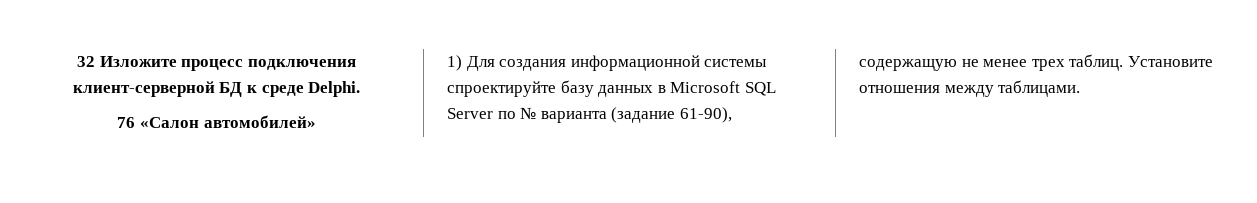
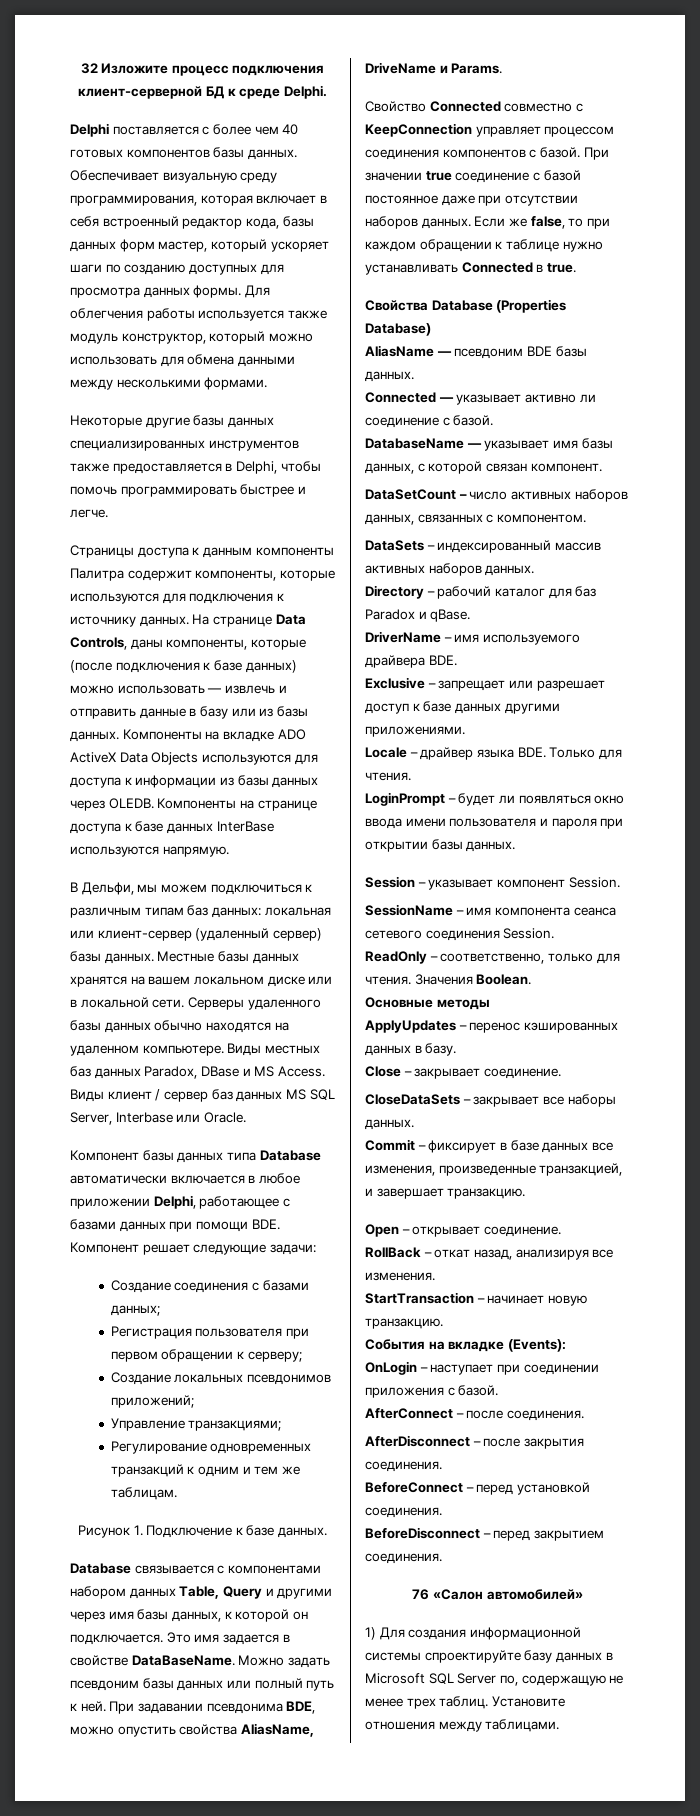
(361, 89) none -> [70,123,299,137] [70,147,297,160] [70,170,278,183] [70,195,327,206] [70,216,314,229] [70,239,329,252] [70,264,284,275] [70,285,270,298] [70,308,327,321] [70,331,313,344] [70,354,295,367] [70,377,268,390] [70,415,274,428] [70,440,299,451] [70,461,321,474] [70,484,306,497] [70,509,108,518] [70,545,334,558] [70,568,335,581] [70,593,284,604] [70,614,306,627] [70,637,306,650] [70,660,297,673] [70,685,287,694] [70,706,308,719] [70,729,306,742] [70,752,318,765] [70,775,319,788] [70,798,317,811] [70,821,274,834] [70,846,229,857] [70,882,313,895] [70,905,331,918] [70,928,322,941] [70,951,299,964] [70,976,333,987] [70,997,321,1010] [70,1020,289,1033] [70,1043,320,1056] [70,1066,325,1079] [70,1089,335,1102] [70,1112,246,1125] [70,1150,321,1163] [70,1173,300,1184] [70,1195,290,1209] [70,1219,280,1232] [70,1242,316,1255] [110,1280,309,1293] [110,1305,160,1316] [110,1326,309,1339] [110,1349,302,1362] [110,1372,331,1385] [110,1395,194,1408] [110,1418,282,1431] [110,1441,312,1454] [110,1464,300,1477] [110,1487,177,1500] [77,1525,328,1538] [70,1563,321,1574] [70,1586,333,1599] [70,1609,308,1622] [70,1632,290,1645] [70,1655,330,1668] [70,1678,335,1691] [70,1701,316,1714] [70,1723,314,1737] [365,62,503,74] [365,101,583,112] [365,123,615,137] [365,147,609,160] [365,170,581,183] [365,195,578,206] [365,216,610,229] [365,239,603,252] [365,262,576,275] [365,299,567,313] [365,323,431,336] [365,345,587,359] [365,371,414,382] [365,392,596,405] [365,415,494,428] [365,438,613,451] [365,461,602,474] [365,489,628,502] [365,514,586,525] [365,540,601,553] [365,563,535,576] [365,585,597,599] [365,609,471,622] [365,631,580,645] [365,655,457,668] [365,677,605,691] [365,701,560,714] [365,726,465,737] [365,747,622,760] [365,772,411,781] [365,792,625,806] [365,818,624,829] [365,839,516,852] [365,876,620,890] [365,904,616,916] [365,928,555,941] [365,951,620,964] [365,974,532,985] [365,997,490,1010] [365,1020,618,1033] [365,1043,457,1056] [365,1066,561,1079] [365,1094,616,1107] [365,1119,414,1130] [365,1139,613,1153] [365,1163,623,1176] [365,1188,526,1199] [365,1224,561,1237] [365,1247,614,1260] [365,1272,435,1281] [365,1292,587,1306] [365,1318,443,1329] [365,1339,566,1352] [365,1361,599,1375] [365,1385,499,1398] [365,1408,584,1421] [365,1435,584,1449] [365,1461,442,1472] [365,1482,590,1495] [365,1507,442,1518] [365,1527,604,1541] [365,1553,442,1564] // Delphi поставляется с более чем 40 готовых компонентов базы данных. Обеспечивает визуальную среду программирования, которая включает в себя встроенный редактор кода, базы данных форм мастер, который ускоряет шаги по созданию доступных для просмотра данных формы. Для облегчения работы используется также модуль конструктор, который можно использовать для обмена данными между несколькими формами. // Некоторые другие базы данных специализированных инструментов также предоставляется в Delphi, чтобы помочь программировать быстрее и легче. // Страницы доступа к данным компоненты Палитра содержит компоненты, которые используются для подключения к источнику данных. На странице Data Controls, даны компоненты, которые (после подключения к базе данных) можно использовать — извлечь и отправить данные в базу или из базы данных. Компоненты на вкладке ADO ActiveX Data Objects используются для доступа к информации из базы данных через OLEDB. Компоненты на странице доступа к базе данных InterBase используются напрямую. // В Дельфи, мы можем подключиться к различным типам баз данных: локальная или клиент-сервер (удаленный сервер) базы данных. Местные базы данных хранятся на вашем локальном диске или в локальной сети. Серверы удаленного базы данных обычно находятся на удаленном компьютере. Виды местных баз данных Paradox, DBase и MS Access. Виды клиент / сервер баз данных MS SQL Server, Interbase или Oracle. // Компонент базы данных типа Database автоматически включается в любое приложении Delphi, работающее с базами данных при помощи BDE. Компонент решает следующие задачи: // Создание соединения с базами данных; // Регистрация пользователя при первом обращении к серверу; // Создание локальных псевдонимов приложений; // Управление транзакциями; // Регулирование одновременных транзакций к одним и тем же таблицам. // Рисунок 1. Подключение к базе данных. // Database связывается с компонентами набором данных Table, Query и другими через имя базы данных, к которой он подключается. Это имя задается в свойстве DataBaseName. Можно задать псевдоним базы данных или полный путь к ней. При задавании псевдонима BDE, можно опустить свойства AliasName, DriveName и Params. // Свойство Connected совместно с KeepConnection управляет процессом соединения компонентов с базой. При значении true соединение с базой постоянное даже при отсутствии наборов данных. Если же false, то при каждом обращении к таблице нужно устанавливать Connected в true. // Свойства Database (Properties Database) // AliasName — псевдоним BDE базы данных. // Connected — указывает активно ли соединение с базой. // DatabaseName — указывает имя базы данных, с которой связан компонент. // DataSetCount – число активных наборов данных, связанных с компонентом. // DataSets – индексированный массив активных наборов данных. // Directory – рабочий каталог для баз Paradox и qBase. // DriverName – имя используемого драйвера BDE. // Exclusive – запрещает или разрешает доступ к базе данных другими приложениями. // Locale – драйвер языка BDE. Только для чтения. // LoginPrompt – будет ли появляться окно ввода имени пользователя и пароля при открытии базы данных. // Session – указывает компонент Session. // SessionName – имя компонента сеанса сетевого соединения Session. // ReadOnly – соответственно, только для чтения. Значения Boolean. // Основные методы // ApplyUpdates – перенос кэшированных данных в базу. // Close – закрывает соединение. // CloseDataSets – закрывает все наборы данных. // Commit – фиксирует в базе данных все изменения, произведенные транзакцией, и завершает транзакцию. // Open – открывает соединение. // RollBack – откат назад, анализируя все изменения. // StartTransaction – начинает новую транзакцию. // События на вкладке (Events): // OnLogin – наступает при соединении приложения с базой. // AfterConnect – после соединения. // AfterDisconnect – после закрытия соединения. // BeforeConnect – перед установкой соединения. // BeforeDisconnect – перед закрытием соединения.
[497,107,732,123] по № варианта (задание 61-90), -> [499,1675,518,1686] по,

